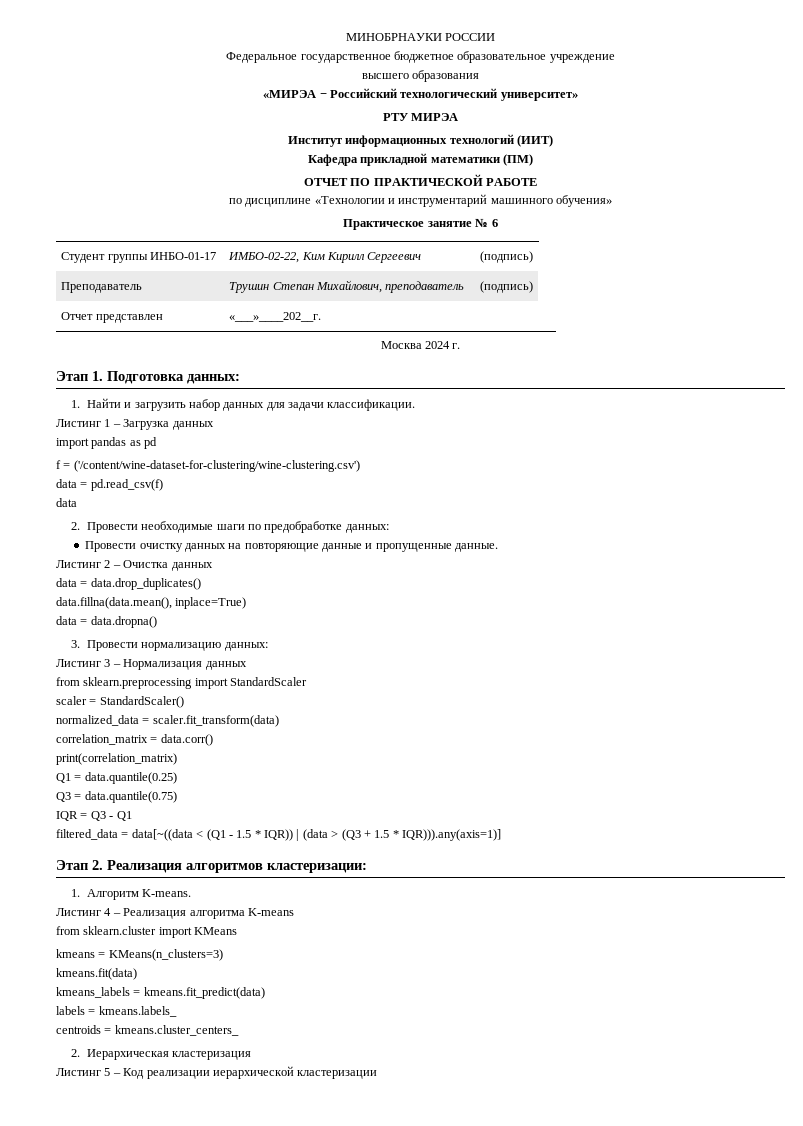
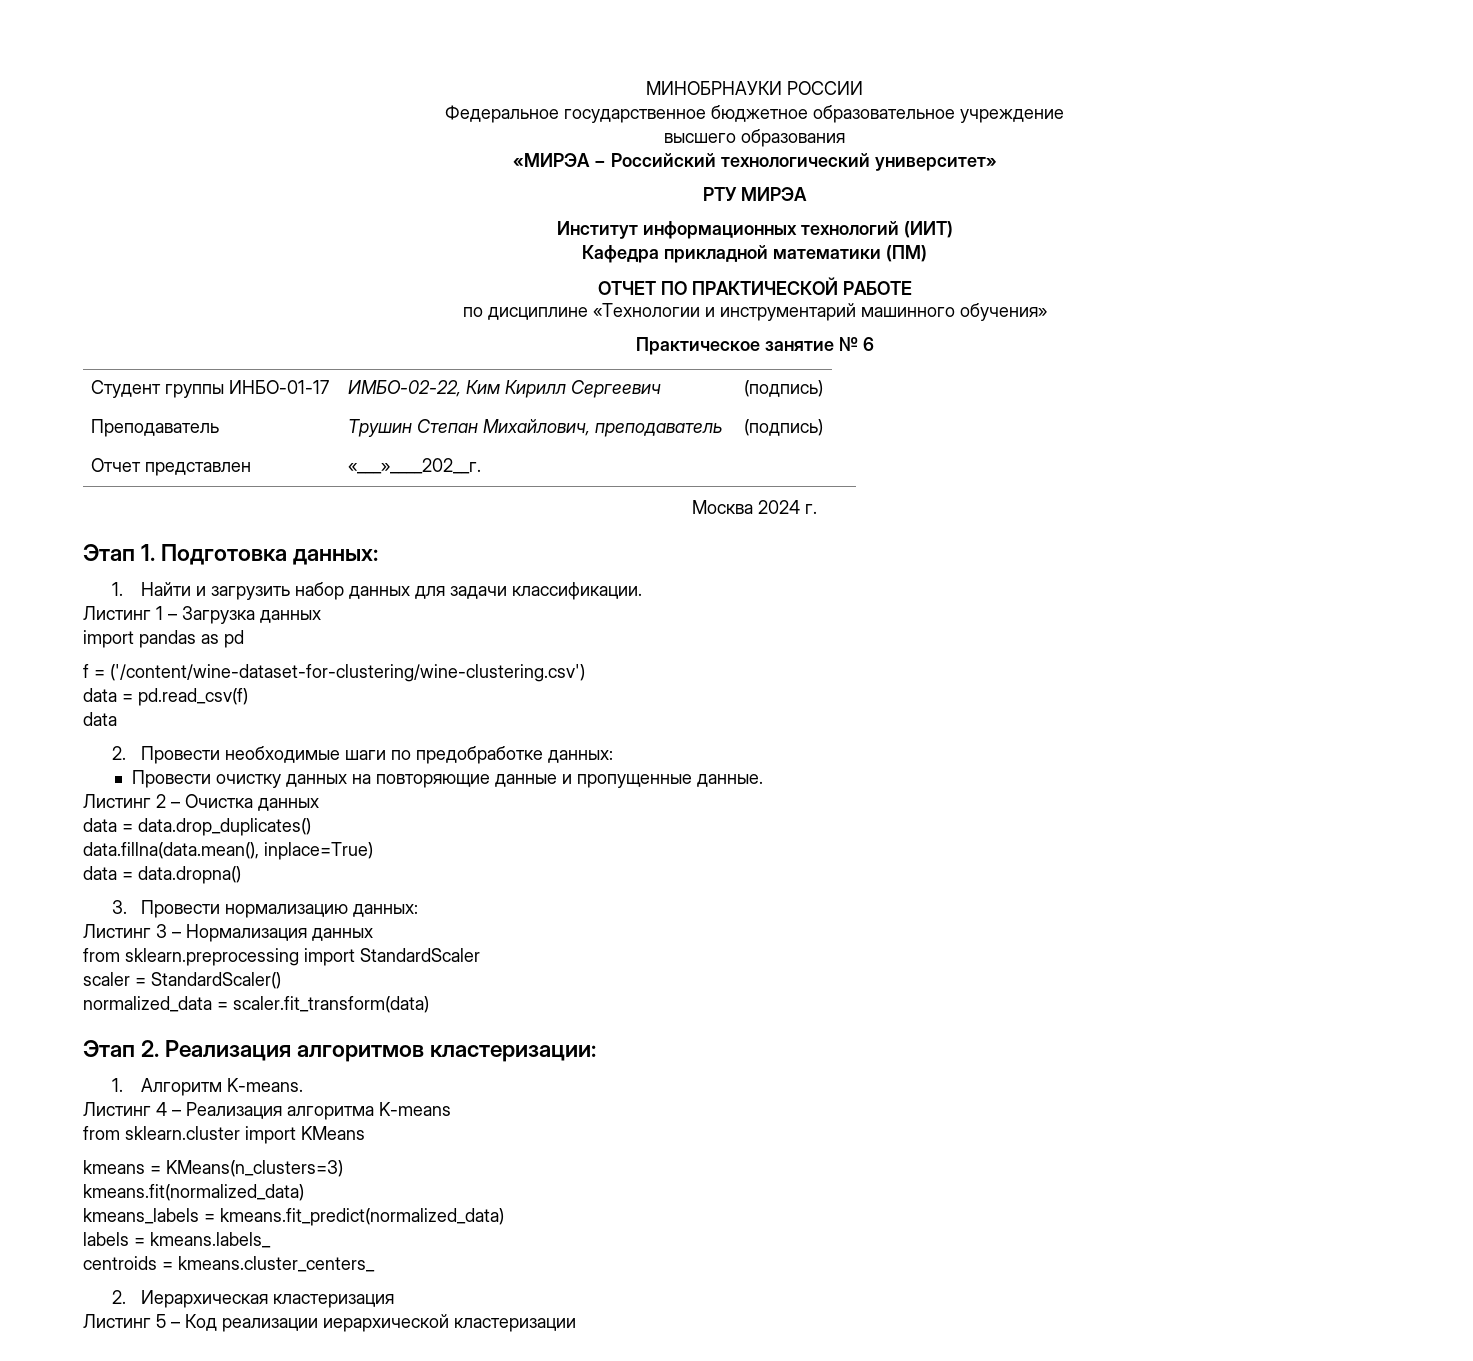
[56,734,213,746] [56,753,177,765] [56,772,177,784] [56,791,177,803] [56,811,132,821] [56,829,501,841] // correlation_matrix = data.corr() // print(correlation_matrix) // Q1 = data.quantile(0.25) // Q3 = data.quantile(0.75) // IQR = Q3 - Q1 // filtered_data = data[~((data < (Q1 - 1.5 * IQR)) | (data > (Q3 + 1.5 * IQR))).any(axis=1)] -> (429, 1004) none
[56,968,137,980] kmeans.fit(data) -> [83,1184,304,1201] kmeans.fit(normalized_data)
[143,987,265,999] kmeans.fit_predict(data) -> [220,1208,504,1226] kmeans.fit_predict(normalized_data)

